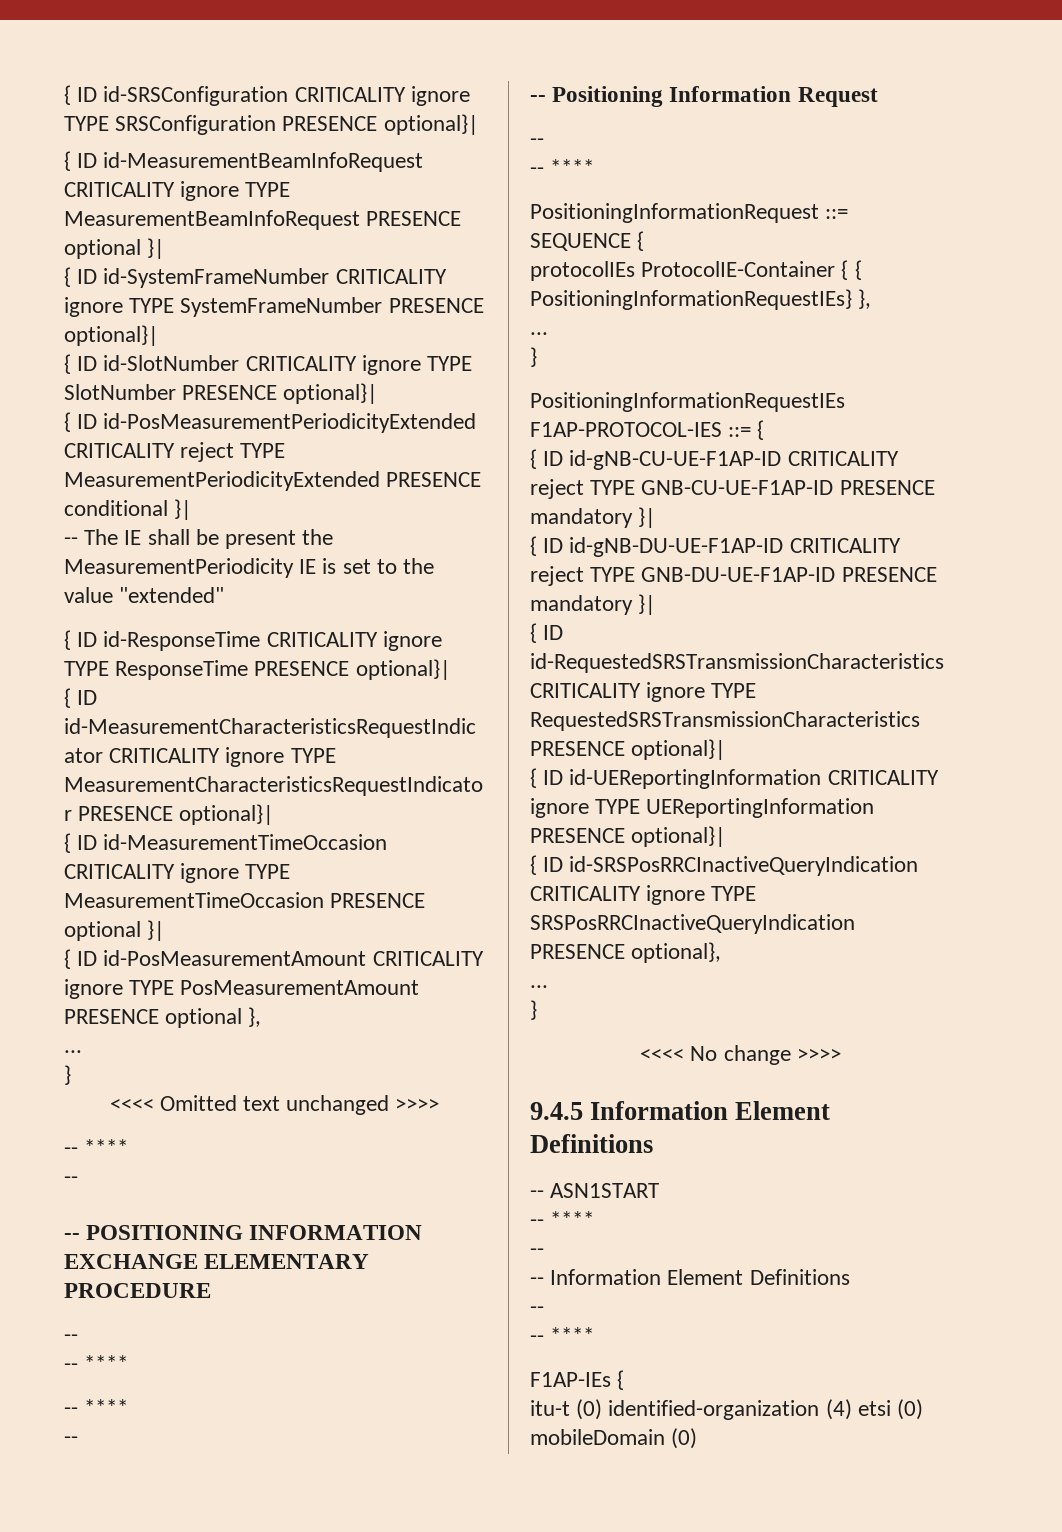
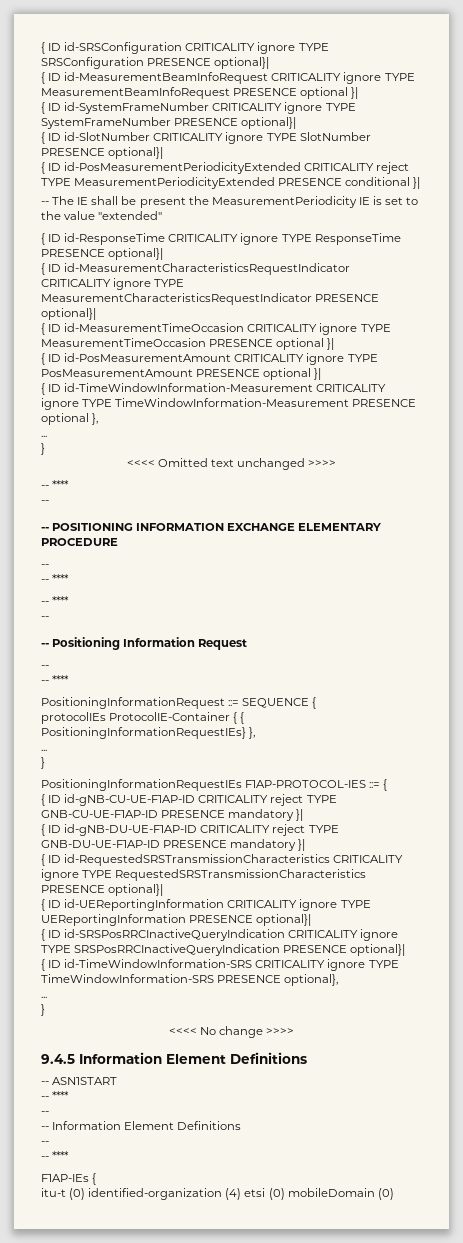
(243, 1018) none -> [314,368,322,380] [41,383,387,395] [41,398,417,410] [41,413,89,425] }| // { ID id-TimeWindowInformation-Measurement CRITICALITY ignore TYPE TimeWindowInformation-Measurement PRESENCE optional
(625, 951) none -> [350,944,406,956] [41,959,399,971] [41,974,282,983] optional}| // { ID id-TimeWindowInformation-SRS CRITICALITY ignore TYPE TimeWindowInformation-SRS PRESENCE

